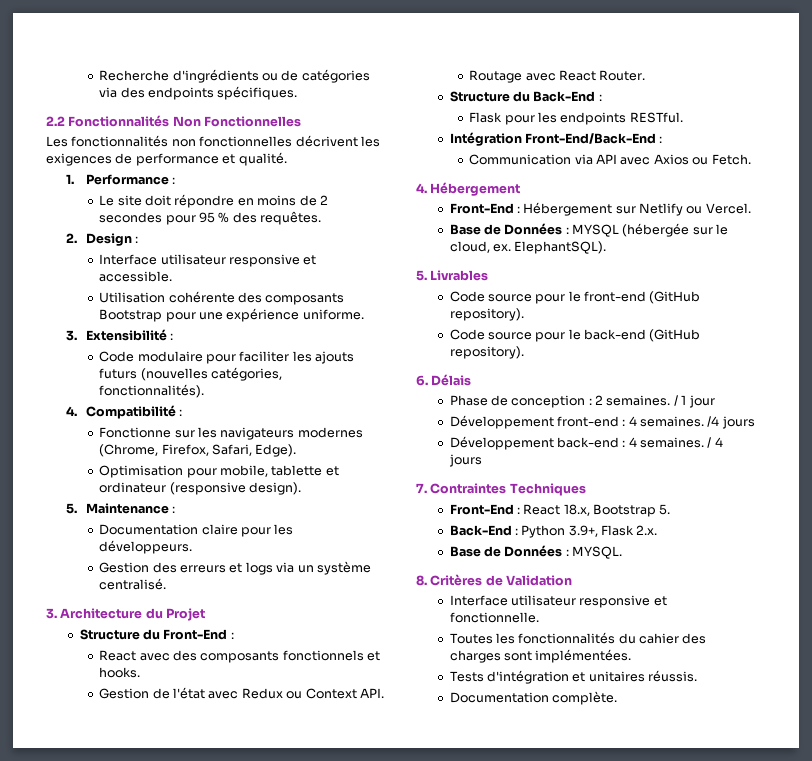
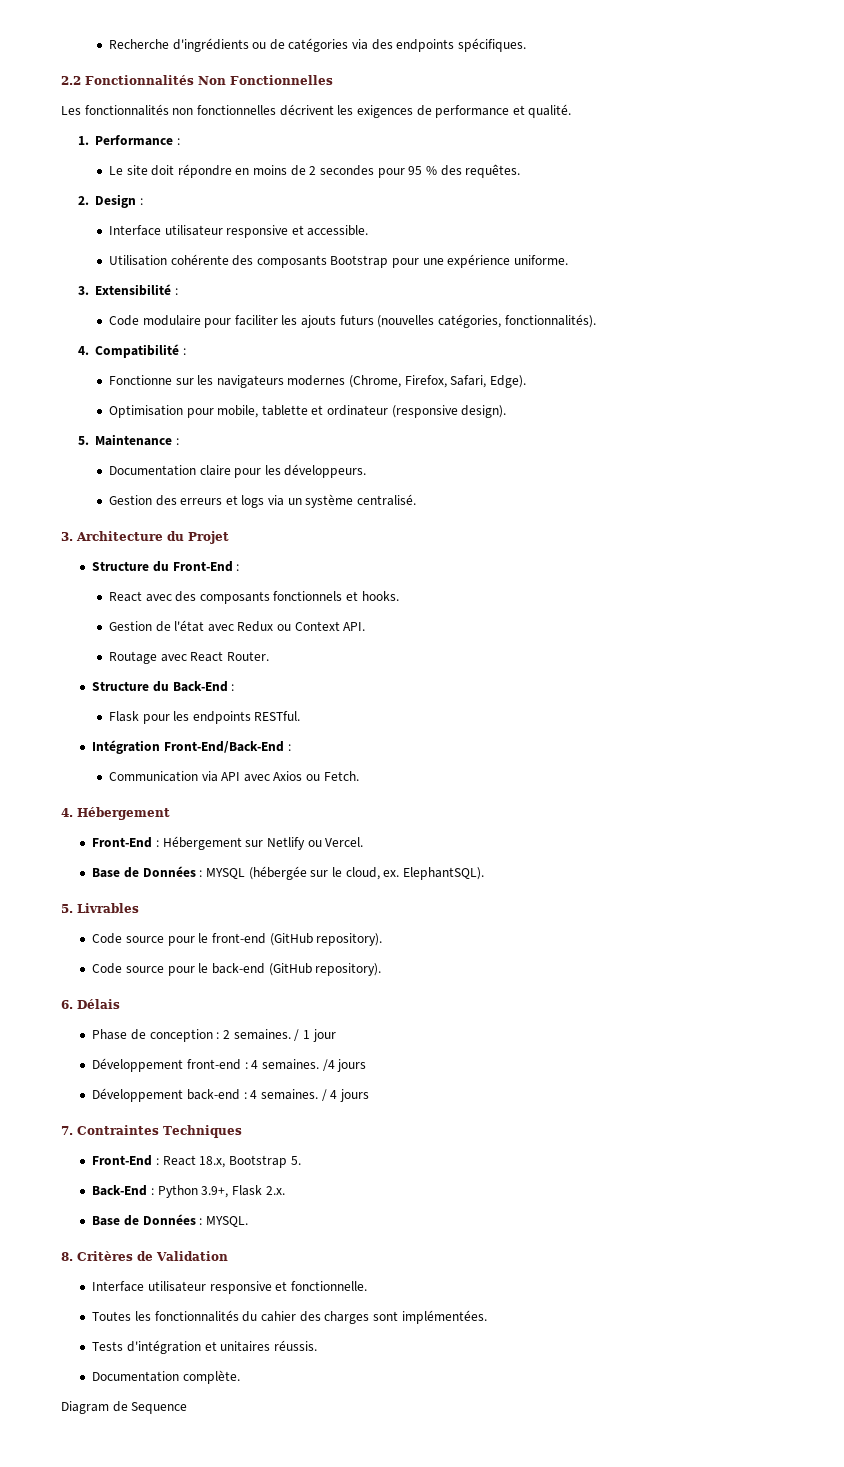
(617, 698) none -> [61,1401,188,1414] // Diagram de Sequence

